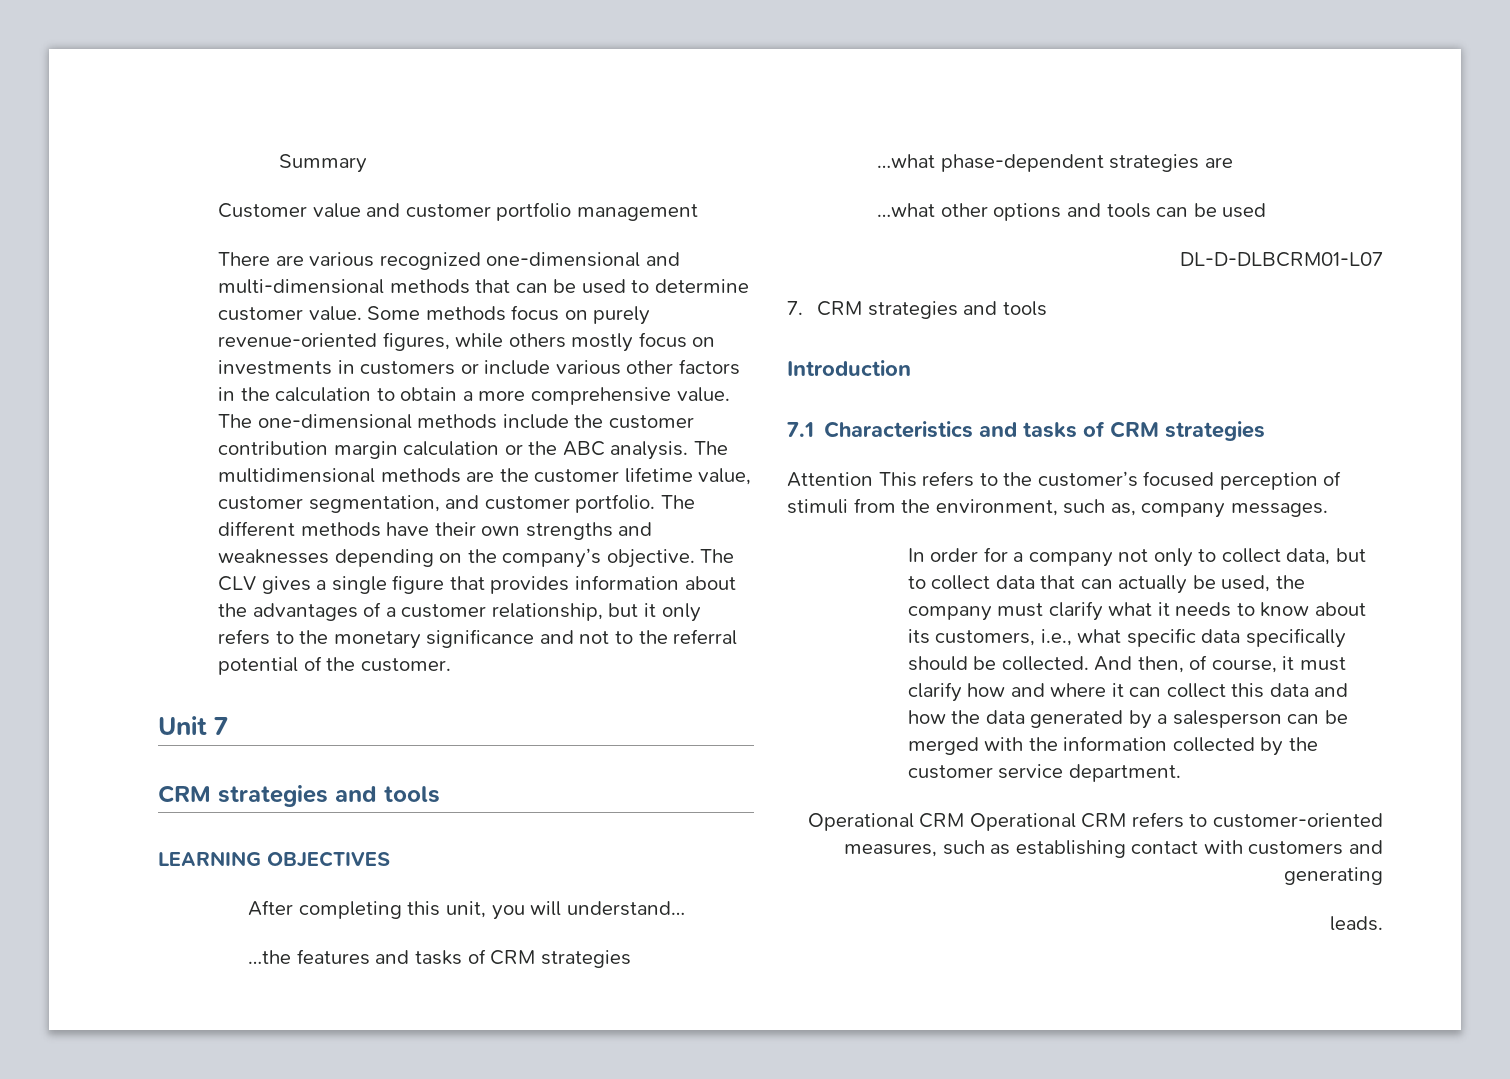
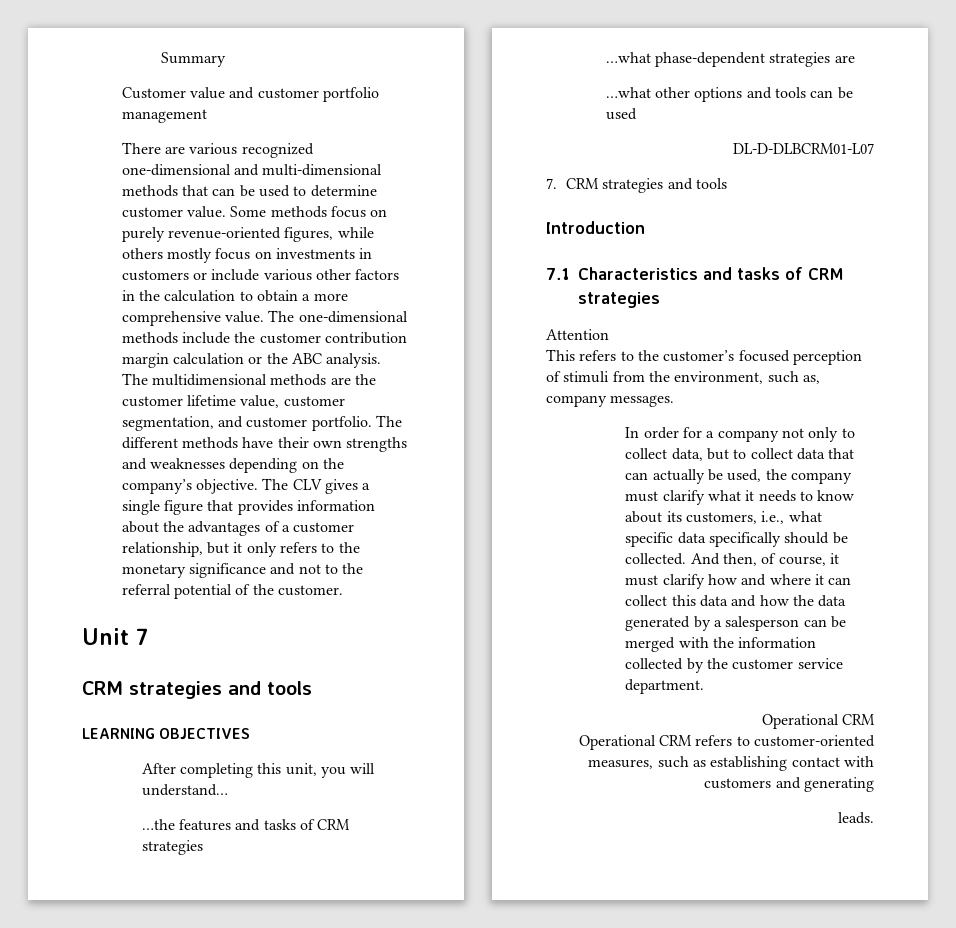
(873, 479) none -> (609, 334) //
(965, 820) none -> (875, 719) //

